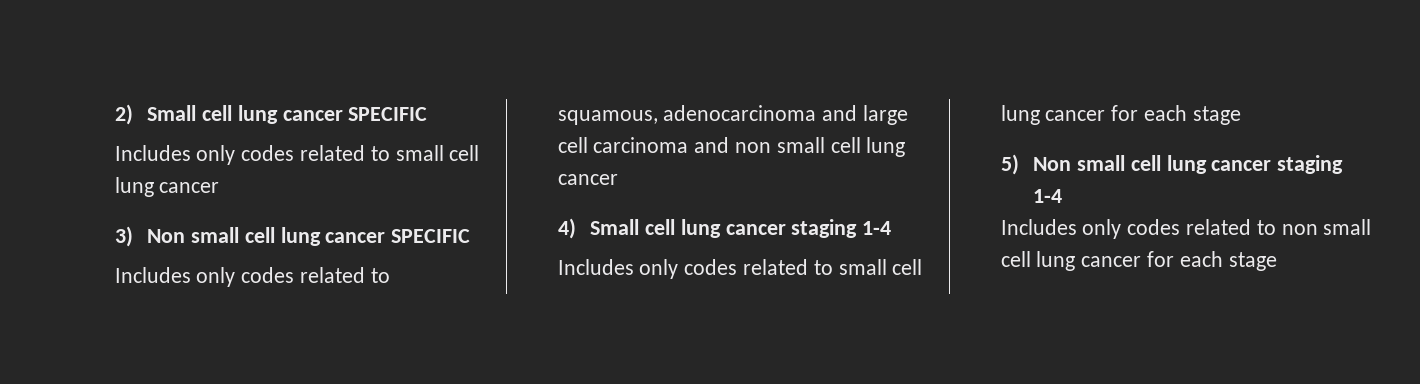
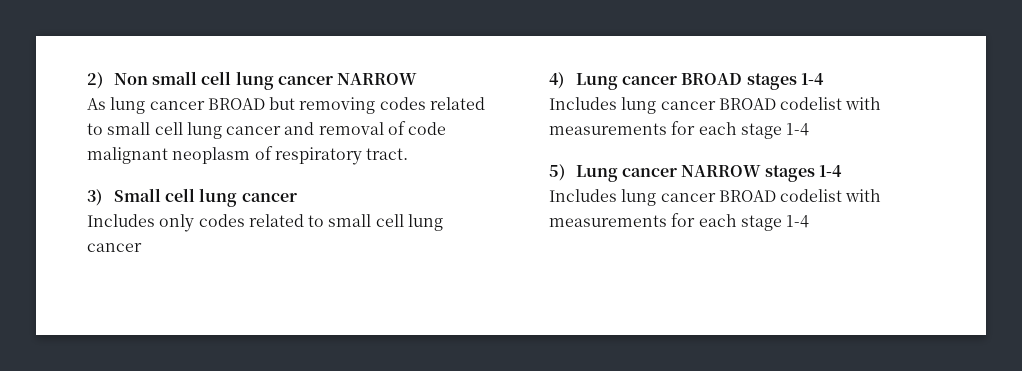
[147,105,428,124] Small cell lung cancer SPECIFIC -> [113,71,418,90] [86,97,486,114] [86,121,447,139] [86,146,409,165] [86,188,297,207] Non small cell lung cancer NARROW // As lung cancer BROAD but removing codes related to small cell lung cancer and removal of code malignant neoplasm of respiratory tract. // 3) Small cell lung cancer
[114,226,471,247] [114,267,390,287] [557,105,909,125] [557,137,906,157] [557,174,618,185] [557,218,892,239] [557,259,923,279] [1000,105,1241,125] 3) Non small cell lung cancer SPECIFIC // Includes only codes related to squamous, adenocarcinoma and large cell carcinoma and non small cell lung cancer // 4) Small cell lung cancer staging 1-4 // Includes only codes related to small cell lung cancer for each stage -> [548,72,825,90] [548,97,882,114] [548,121,810,139] 4) Lung cancer BROAD stages 1-4 // Includes lung cancer BROAD codelist with measurements for each stage 1-4
[1033,155,1344,174] [1033,189,1063,203] [1000,219,1372,239] [1000,251,1277,271] Non small cell lung cancer staging 1-4 // Includes only codes related to non small cell lung cancer for each stage -> [575,165,843,182] [548,189,882,206] [548,213,810,231] Lung cancer NARROW stages 1-4 // Includes lung cancer BROAD codelist with measurements for each stage 1-4

